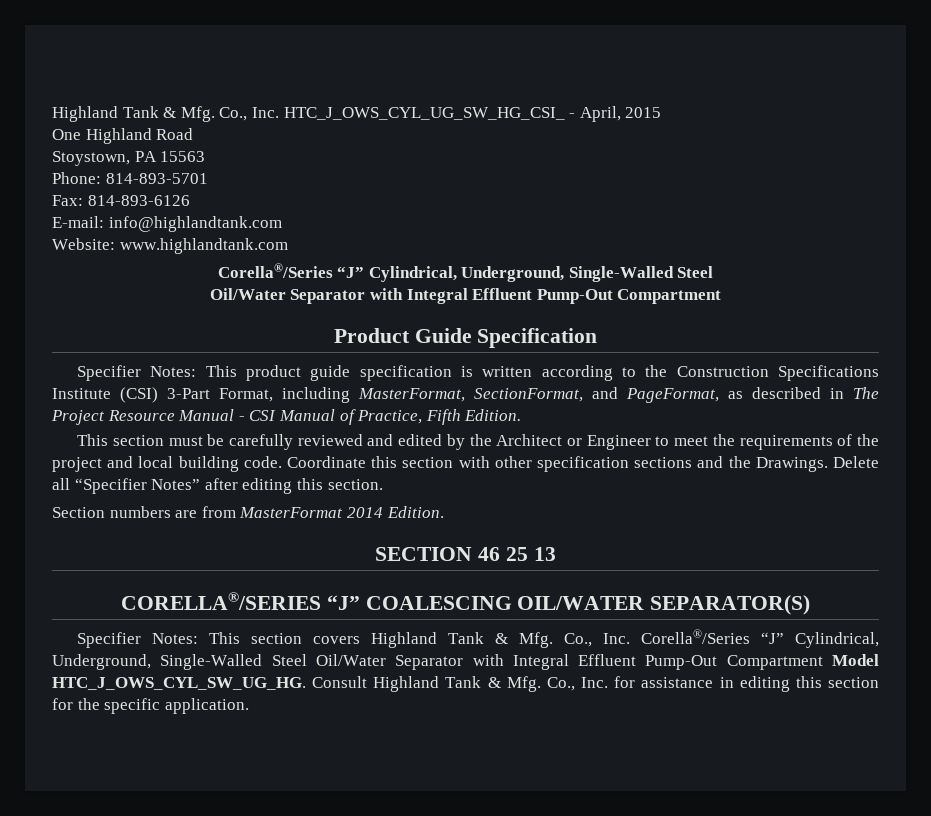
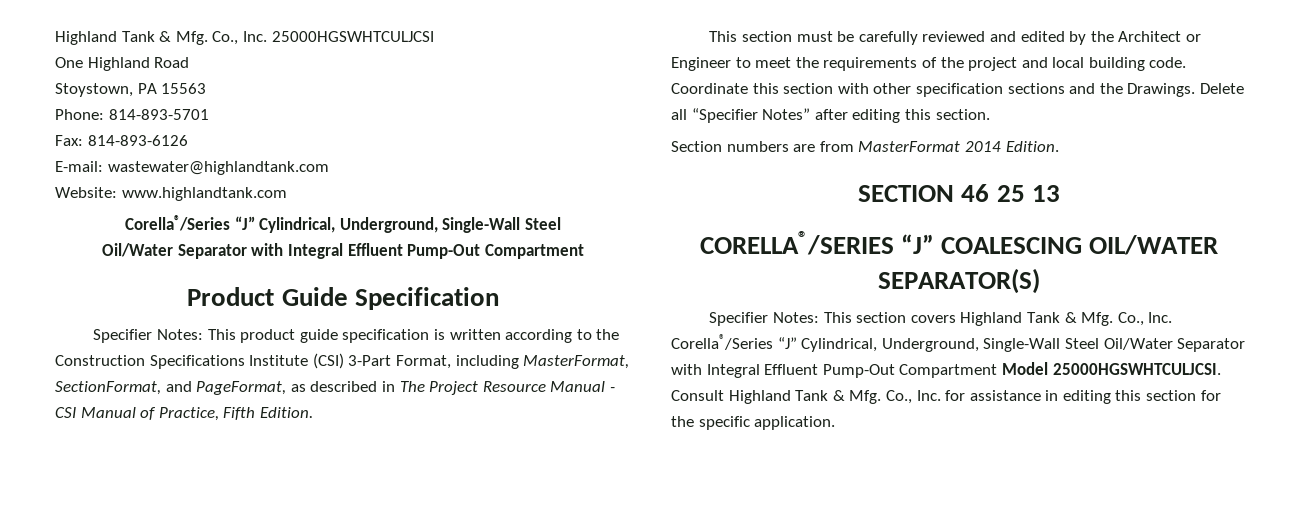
[52,106,662,122] Highland Tank & Mfg. Co., Inc. HTC_J_OWS_CYL_UG_SW_HG_CSI_ - April, 2015 -> [55,31,434,45] Highland Tank & Mfg. Co., Inc. 25000HGSWHTCULJCSI
[108,216,282,232] info@highlandtank.com -> [107,161,329,175] wastewater@highlandtank.com
[568,266,674,282] Single-Walled -> [442,217,521,233] Single-Wall
[160,654,263,670] Single-Walled -> [983,338,1061,352] Single-Wall
[52,677,306,690] HTC_J_OWS_CYL_SW_UG_HG. -> [1052,363,1221,375] 25000HGSWHTCULJCSI.

